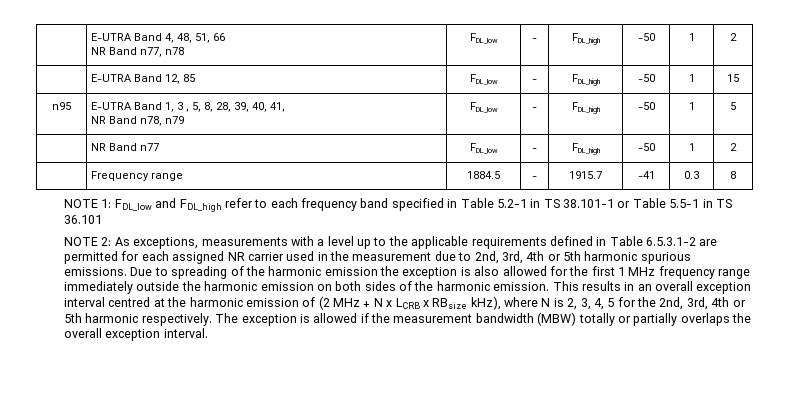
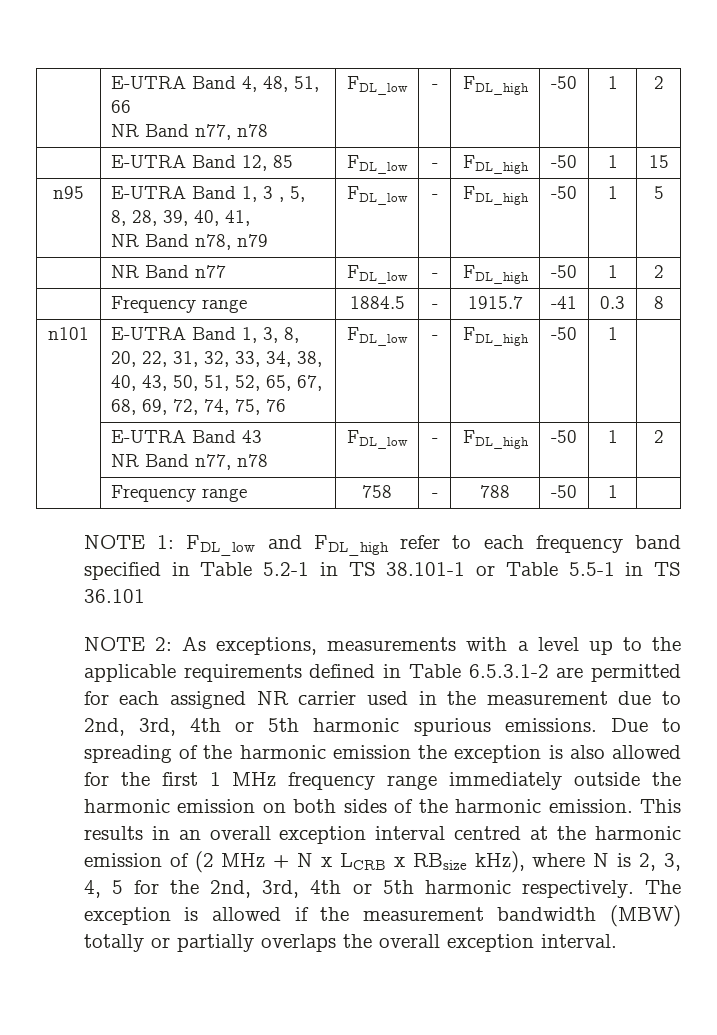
(736, 175) none -> [48,327,89,340] [111,327,300,343] [111,351,323,367] [111,375,323,391] [111,399,287,415] [347,327,408,346] [431,335,438,340] [462,327,529,346] [551,327,577,340] [607,327,618,340] [111,430,263,443] [111,454,269,470] [347,430,408,449] [431,438,438,443] [462,430,529,449] [551,430,577,443] [607,430,618,443] [653,430,664,443] [111,485,248,502] [362,485,392,498] [431,493,438,498] [480,485,510,498] [551,485,577,498] [607,485,618,498] // n101 | E-UTRA Band 1, 3, 8, 20, 22, 31, 32, 33, 34, 38, 40, 43, 50, 51, 52, 65, 67, 68, 69, 72, 74, 75, 76 | FDL_low | - | FDL_high | -50 | 1 | // | E-UTRA Band 43 // NR Band n77, n78 | FDL_low | - | FDL_high | -50 | 1 | 2 // | Frequency range | 758 | - | 788 | -50 | 1 |

